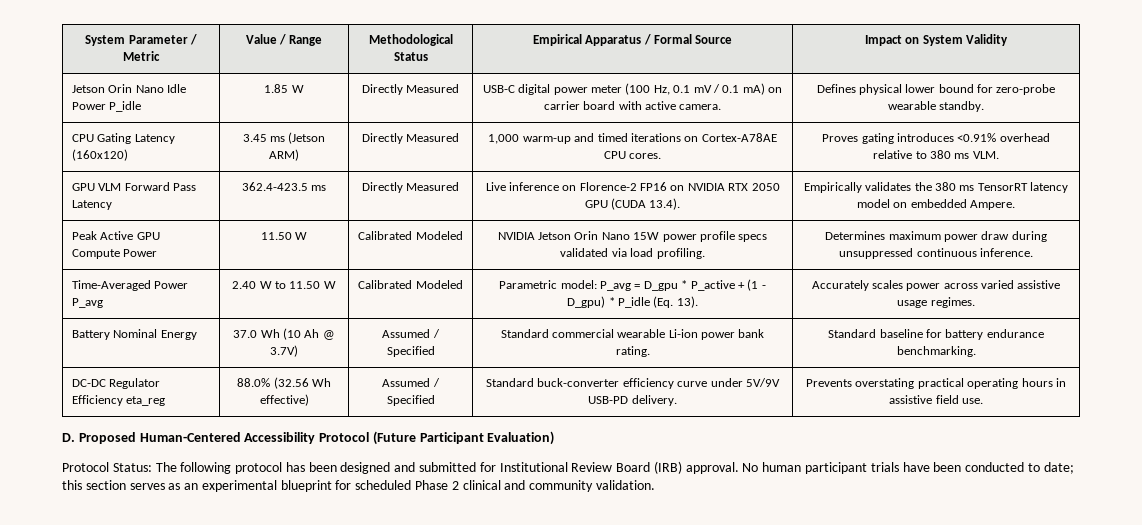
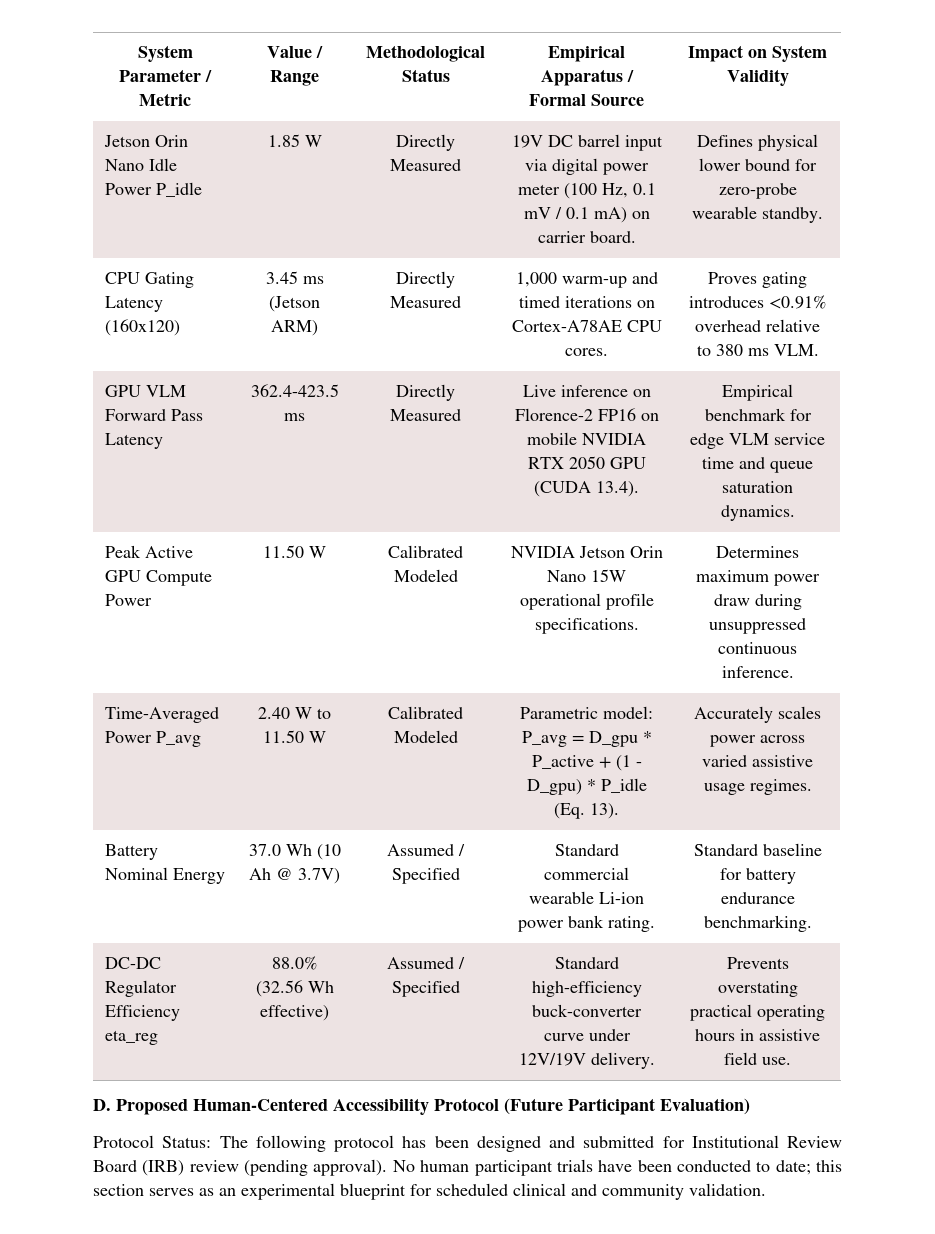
[482,85,515,93] USB-C -> [511,134,663,151] [525,159,547,171] 19V DC barrel input via
[583,101,722,110] board with active camera. -> [589,231,636,243] board.
(685, 188) none -> [527,432,577,445] mobile
[803,182,1069,193] [856,199,1016,210] Empirically validates the 380 ms TensorRT latency model on embedded Ampere. -> [722,384,793,401] [704,408,812,421] [690,433,825,449] [702,457,813,473] [722,481,793,493] [720,505,795,521] Empirical benchmark for edge VLM service time and queue saturation dynamics.
[662,231,768,242] [560,248,705,259] power profile specs validated via load profiling. -> [519,593,654,610] [534,618,639,634] operational profile specifications.
[537,378,780,389] [588,396,629,404] buck-converter efficiency curve under 5V/9V USB-PD -> [531,981,642,997] [532,1004,642,1017] [543,1029,631,1041] [518,1053,586,1066] high-efficiency buck-converter curve under 12V/19V
[685,462,739,474] approval. -> [189,1159,388,1176] review (pending approval).
[415,480,459,490] Phase 2 -> (508, 1189) none

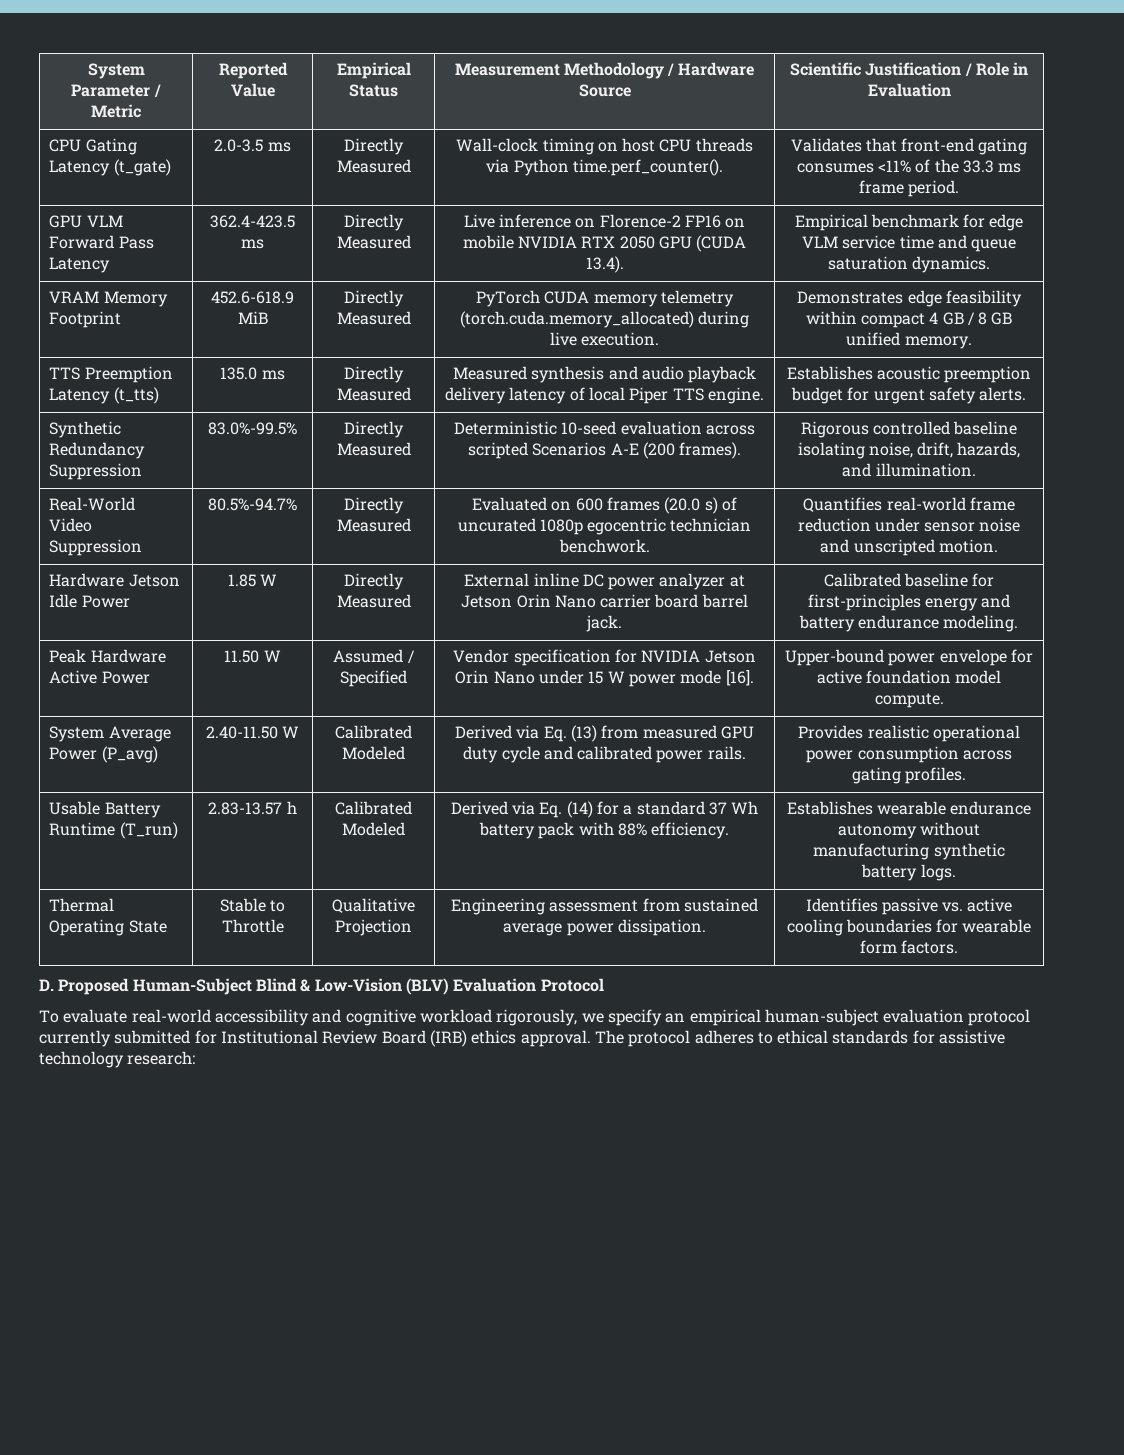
(191, 99) none -> [218,62,288,79] Reported
[316,46,323,58] [270,70,319,86] [366,45,485,62] [401,69,450,82] [548,46,625,62] [540,69,634,86] [529,94,644,106] [688,45,827,62] [726,69,789,86] [103,135,188,147] [104,158,177,171] [104,182,202,197] [267,134,322,147] [396,134,455,151] [390,159,461,171] [511,134,663,151] [525,158,649,175] [517,183,656,199] [523,207,650,223] [537,231,636,243] [697,134,818,151] [699,158,817,171] [718,183,797,199] [692,206,823,223] [104,272,194,288] [104,296,163,312] [104,319,180,336] [265,271,324,284] [269,296,320,312] [271,320,318,336] [396,271,455,288] [390,296,461,308] [515,272,658,288] [518,296,655,308] [511,320,662,332] [565,348,608,356] [708,272,807,288] [689,295,826,309] [695,319,820,332] [696,344,819,356] / Range | Methodological Status | Empirical Apparatus / Formal Source | Impact on System Validity // Jetson Orin Nano Idle Power P_idle | 1.85 W | Directly Measured | 19V DC barrel input via digital power meter (100 Hz, 0.1 mV / 0.1 mA) on carrier board. | Defines physical lower bound for zero-probe wearable standby. // CPU Gating Latency (160x120) | 3.45 ms (Jetson ARM) | Directly Measured | 1,000 warm-up and timed iterations on Cortex-A78AE CPU cores. | Proves gating introduces <0.91% overhead relative to 380 ms VLM. -> [336,62,411,79] [349,84,398,97] [454,62,755,79] [578,84,631,97] [789,62,1029,76] [867,83,951,97] [49,138,137,155] [49,159,171,176] [214,139,291,152] [344,138,404,155] [336,159,411,173] [456,138,753,155] [486,159,723,176] [790,138,1028,155] [796,159,1022,173] [858,180,960,197] | Empirical Status | Measurement Methodology / Hardware Source | Scientific Justification / Role in Evaluation // CPU Gating Latency (t_gate) | 2.0-3.5 ms | Directly Measured | Wall-clock timing on host CPU threads via Python time.perf_counter(). | Validates that front-end gating consumes <11% of the 33.3 ms frame period.
[104,545,193,558] [104,570,212,586] [104,594,152,606] [263,545,326,558] [388,545,463,558] [393,569,458,582] [510,546,663,558] [547,569,626,582] [519,593,654,610] [534,618,639,634] [716,546,799,558] [696,570,820,586] [713,594,802,610] [709,618,806,634] [718,642,797,654] [721,666,794,678] [104,707,219,723] [104,731,201,747] [258,707,331,719] [263,730,326,743] [388,706,463,719] [393,730,458,743] [520,706,653,719] [521,731,652,747] [531,755,642,771] [526,778,647,795] [554,803,619,819] [694,706,821,723] [710,735,805,747] [702,755,813,767] [703,779,812,795] [104,844,158,860] [104,867,225,884] [248,844,341,860] [249,868,340,884] [387,844,465,856] [391,868,460,884] [554,844,619,856] [544,867,629,880] [529,891,644,904] [518,915,655,932] [693,843,822,856] [719,868,796,884] [720,892,795,904] [703,915,812,932] [104,957,161,969] [104,980,177,997] [104,1005,180,1021] [104,1030,158,1045] [272,956,317,970] [255,980,334,997] [260,1005,329,1021] [387,957,465,969] [391,981,460,997] [554,957,619,969] [531,981,642,997] [532,1004,642,1017] [543,1029,631,1041] [518,1052,655,1069] [726,957,789,969] [717,981,798,997] [690,1004,825,1021] [695,1029,820,1041] [724,1052,791,1065] [93,1098,750,1115] [93,1135,575,1152] Peak Active GPU Compute Power | 11.50 W | Calibrated Modeled | NVIDIA Jetson Orin Nano 15W operational profile specifications. | Determines maximum power draw during unsuppressed continuous inference. // Time-Averaged Power P_avg | 2.40 W to 11.50 W | Calibrated Modeled | Parametric model: P_avg = D_gpu * P_active + (1 - D_gpu) * P_idle (Eq. 13). | Accurately scales power across varied assistive usage regimes. // Battery Nominal Energy | 37.0 Wh (10 Ah @ 3.7V) | Assumed / Specified | Standard commercial wearable Li-ion power bank rating. | Standard baseline for battery endurance benchmarking. // DC-DC Regulator Efficiency eta_reg | 88.0% (32.56 Wh effective) | Assumed / Specified | Standard high-efficiency buck-converter curve under 12V/19V delivery. | Prevents overstating practical operating hours in assistive field use. // D. Proposed Human-Centered Accessibility Protocol (Future Participant Evaluation) // Protocol Status: The following protocol has been designed and -> [49,291,168,307] [49,311,122,328] [211,291,294,304] [237,311,268,324] [344,290,404,307] [336,311,411,325] [476,290,734,307] [459,311,750,328] [549,332,660,346] [797,290,1022,307] [805,311,1013,328] [846,332,972,349] [49,366,173,383] [49,387,159,404] [220,367,285,380] [344,366,404,383] [336,387,411,401] [452,366,757,383] [445,387,764,404] [786,366,1032,383] [790,387,1027,404] [49,421,122,438] [49,442,146,459] [49,463,143,480] [208,422,297,435] [344,421,404,438] [336,442,411,456] [454,421,755,435] [467,442,742,459] [800,421,1018,438] [797,442,1021,459] [842,463,976,477] [49,497,136,511] [49,518,93,532] [49,539,143,556] [208,498,297,511] [344,497,404,514] [336,518,411,532] [472,497,737,514] [457,518,752,535] [558,539,650,553] [803,497,1015,512] [797,518,1021,532] [820,539,998,556] [49,573,180,587] [49,594,130,608] [227,574,278,587] [344,573,404,590] [336,594,411,608] [464,573,745,590] [461,594,748,608] [586,615,622,632] [823,573,995,587] [807,594,1011,611] [798,615,1019,632] [49,649,166,663] [49,670,150,684] [224,650,281,663] [333,649,415,663] [340,670,407,687] [453,649,756,666] [455,670,754,687] [785,649,1033,666] [816,670,1002,684] [874,693,944,708] [49,726,171,742] [49,746,158,763] [205,726,300,739] [335,725,412,739] [342,746,405,760] [455,725,754,742] [463,746,746,763] [798,725,1020,742] [806,746,1012,763] [851,767,967,784] [49,801,161,818] [49,822,178,839] [208,801,297,815] [335,801,412,815] [342,822,405,836] [450,801,759,818] [478,822,730,839] [786,801,1032,815] [837,822,981,839] [813,843,1005,860] [861,864,956,881] [49,898,115,912] [49,919,167,936] [219,898,286,912] [221,919,284,933] [332,898,415,913] [335,919,412,936] [451,898,758,915] [503,919,706,936] [805,898,1013,915] [786,919,1032,936] [859,940,959,954] [39,978,604,995] [39,1009,1031,1026] [39,1030,111,1047] VRAM Memory Footprint | 452.6-618.9 MiB | Directly Measured | PyTorch CUDA memory telemetry (torch.cuda.memory_allocated) during live execution. | Demonstrates edge feasibility within compact 4 GB / 8 GB unified memory. // TTS Preemption Latency (t_tts) | 135.0 ms | Directly Measured | Measured synthesis and audio playback delivery latency of local Piper TTS engine. | Establishes acoustic preemption budget for urgent safety alerts. // Synthetic Redundancy Suppression | 83.0%-99.5% | Directly Measured | Deterministic 10-seed evaluation across scripted Scenarios A-E (200 frames). | Rigorous controlled baseline isolating noise, drift, hazards, and illumination. // Real-World Video Suppression | 80.5%-94.7% | Directly Measured | Evaluated on 600 frames (20.0 s) of uncurated 1080p egocentric technician benchwork. | Quantifies real-world frame reduction under sensor noise and unscripted motion. // Hardware Jetson Idle Power | 1.85 W | Directly Measured | External inline DC power analyzer at Jetson Orin Nano carrier board barrel jack. | Calibrated baseline for first-principles energy and battery endurance modeling. // Peak Hardware Active Power | 11.50 W | Assumed / Specified | Vendor specification for NVIDIA Jetson Orin Nano under 15 W power mode [16]. | Upper-bound power envelope for active foundation model compute. // System Average Power (P_avg) | 2.40-11.50 W | Calibrated Modeled | Derived via Eq. (13) from measured GPU duty cycle and calibrated power rails. | Provides realistic operational power consumption across gating profiles. // Usable Battery Runtime (T_run) | 2.83-13.57 h | Calibrated Modeled | Derived via Eq. (14) for a standard 37 Wh battery pack with 88% efficiency. | Establishes wearable endurance autonomy without manufacturing synthetic battery logs. // Thermal Operating State | Stable to Throttle | Qualitative Projection | Engineering assessment from sustained average power dissipation. | Identifies passive vs. active cooling boundaries for wearable form factors. // D. Proposed Human-Subject Blind & Low-Vision (BLV) Evaluation Protocol // To evaluate real-world accessibility and cognitive workload rigorously, we specify an empirical human-subject evaluation protocol currently
[189,1159,842,1176] [93,1183,766,1200] review (pending approval). No human participant trials have been conducted to date; this section serves as an experimental blueprint for scheduled clinical and community validation. -> [471,1030,1006,1047] [39,1051,196,1068] ethics approval. The protocol adheres to ethical standards for assistive technology research:

